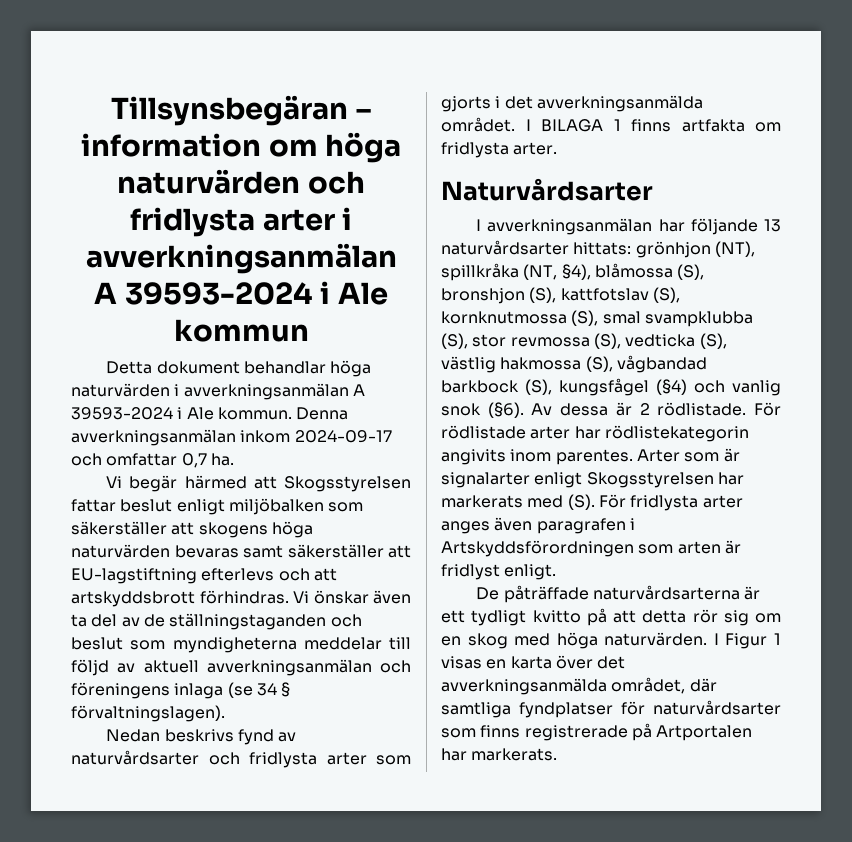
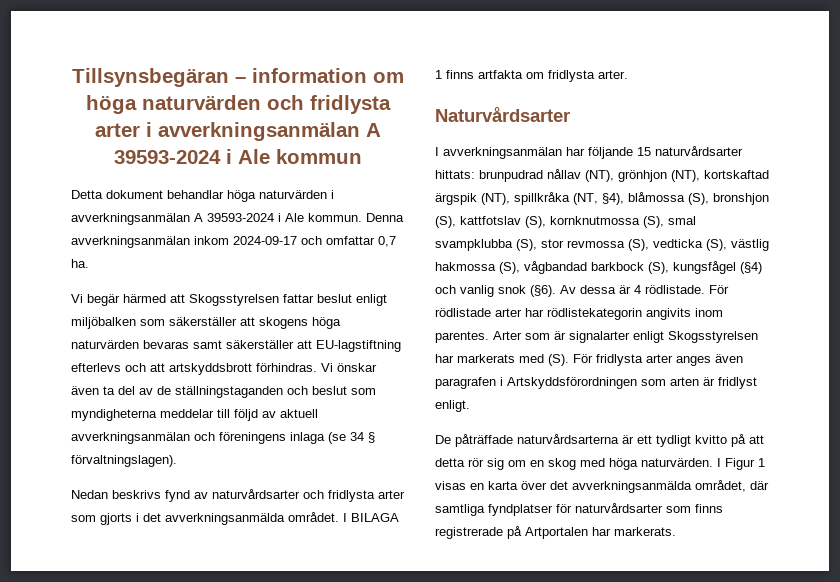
[764,219,781,232] 13 -> [637,147,651,156] 15
[635,241,711,258] grönhjon -> [479,169,769,182] [435,193,477,205] brunpudrad nållav (NT), grönhjon (NT), kortskaftad ärgspik
[639,403,650,415] 2 -> [634,285,641,294] 4

